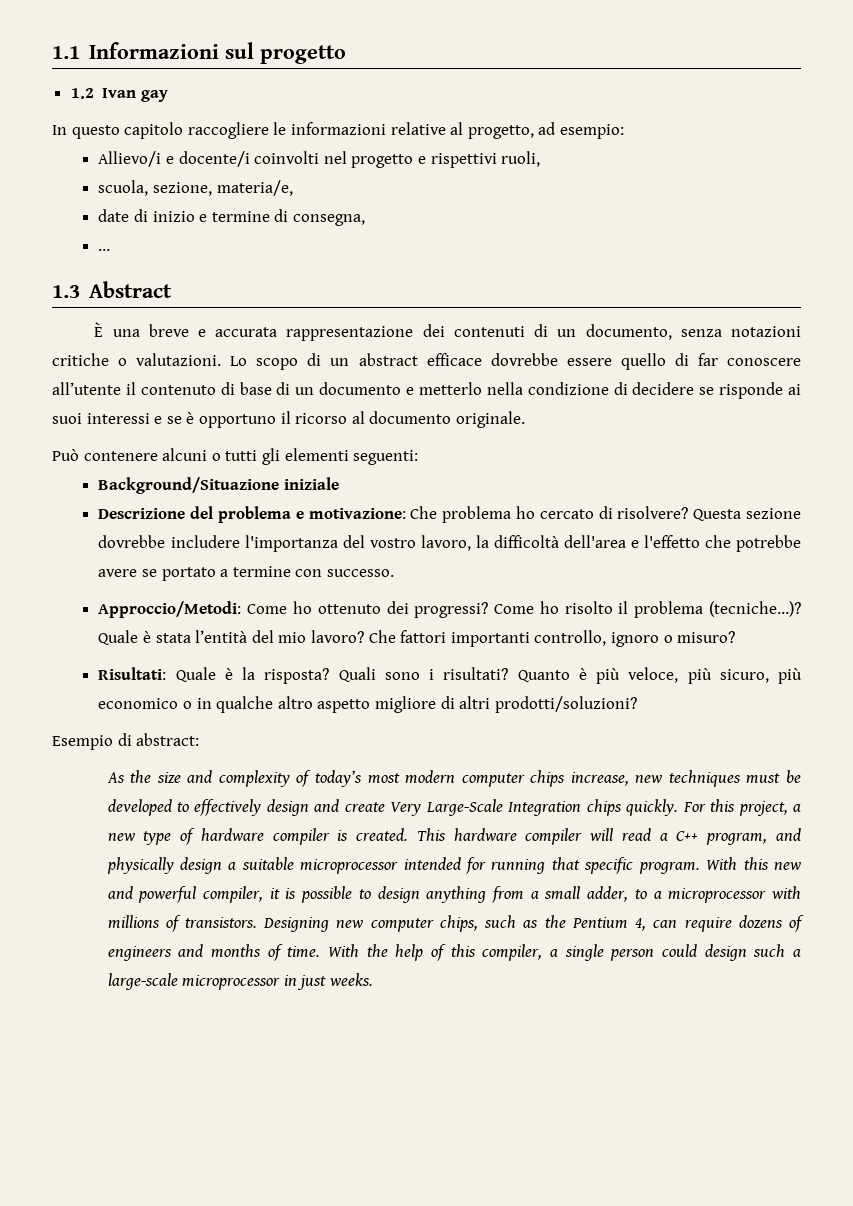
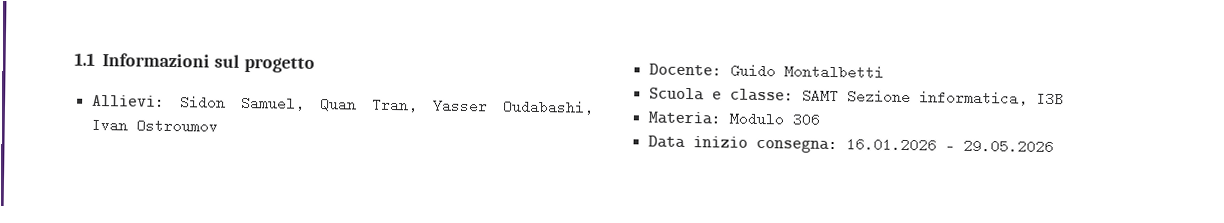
[70,88,168,102] [52,122,624,139] [98,151,541,168] [98,180,293,196] [98,209,366,226] [98,249,111,251] [52,281,172,298] [94,322,801,341] [52,353,801,370] [52,382,801,399] [52,411,525,428] [52,448,419,465] [98,477,340,494] [98,506,801,523] [98,535,801,552] [98,566,395,581] [98,601,801,618] [98,630,736,647] [98,667,803,684] [98,696,637,713] [52,733,200,750] [106,770,801,787] [107,799,801,816] [107,828,801,845] [106,857,801,874] [107,886,801,903] [107,915,805,932] [107,944,802,961] [107,973,373,990] 1.2 Ivan gay // In questo capitolo raccogliere le informazioni relative al progetto, ad esempio: // Allievo/i e docente/i coinvolti nel progetto e rispettivi ruoli, // scuola, sezione, materia/e, // date di inizio e termine di consegna, // … // 1.3 Abstract // È una breve e accurata rappresentazione dei contenuti di un documento, senza notazioni critiche o valutazioni. Lo scopo di un abstract efficace dovrebbe essere quello di far conoscere all’utente il contenuto di base di un documento e metterlo nella condizione di decidere se risponde ai suoi interessi e se è opportuno il ricorso al documento originale. // Può contenere alcuni o tutti gli elementi seguenti: // Background/Situazione iniziale // Descrizione del problema e motivazione: Che problema ho cercato di risolvere? Questa sezione dovrebbe includere l'importanza del vostro lavoro, la difficoltà dell'area e l'effetto che potrebbe avere se portato a termine con successo. // Approccio/Metodi: Come ho ottenuto dei progressi? Come ho risolto il problema (tecniche…)? Quale è stata l’entità del mio lavoro? Che fattori importanti controllo, ignoro o misuro? // Risultati: Quale è la risposta? Quali sono i risultati? Quanto è più veloce, più sicuro, più economico o in qualche altro aspetto migliore di altri prodotti/soluzioni? // Esempio di abstract: // As the size and complexity of today’s most modern computer chips increase, new techniques must be developed to effectively design and create Very Large-Scale Integration chips quickly. For this project, a new type of hardware compiler is created. This hardware compiler will read a C++ program, and physically design a suitable microprocessor intended for running that specific program. With this new and powerful compiler, it is possible to design anything from a small adder, to a microprocessor with millions of transistors. Designing new computer chips, such as the Pentium 4, can require dozens of engineers and months of time. With the help of this compiler, a single person could design such a large-scale microprocessor in just weeks. -> [92,93,594,115] [91,117,219,134] [649,62,885,80] [649,87,1065,107] [648,110,822,127] [648,135,1055,155] Allievi: Sidon Samuel, Quan Tran, Yasser Oudabashi, Ivan Ostroumov // Docente: Guido Montalbetti // Scuola e classe: SAMT Sezione informatica, I3B // Materia: Modulo 306 // Data inizio consegna: 16.01.2026 – 29.05.2026

